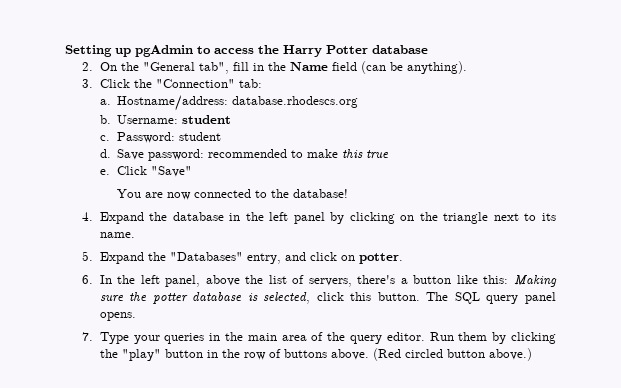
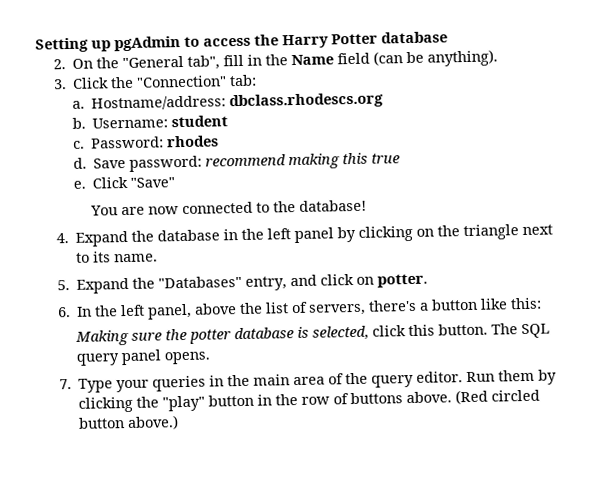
[232,96,359,108] database.rhodescs.org -> [228,92,384,110] dbclass.rhodescs.org
[179,132,222,141] student -> [166,135,219,148] rhodes
[208,149,339,158] recommended to make -> [204,153,340,170] recommend making
(509, 279) none -> (543, 303) //

